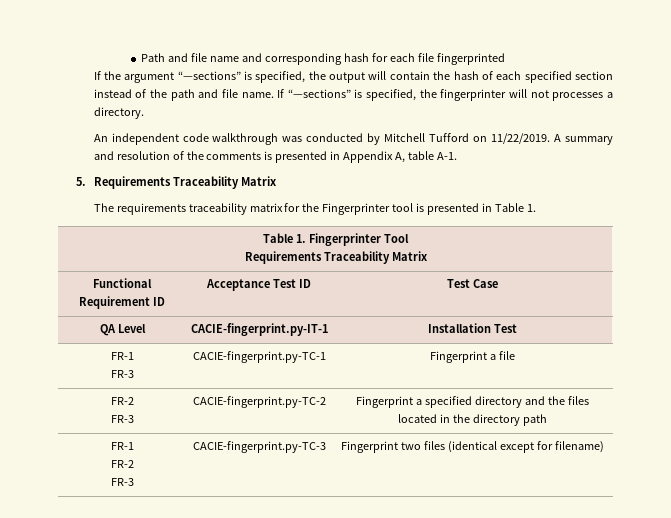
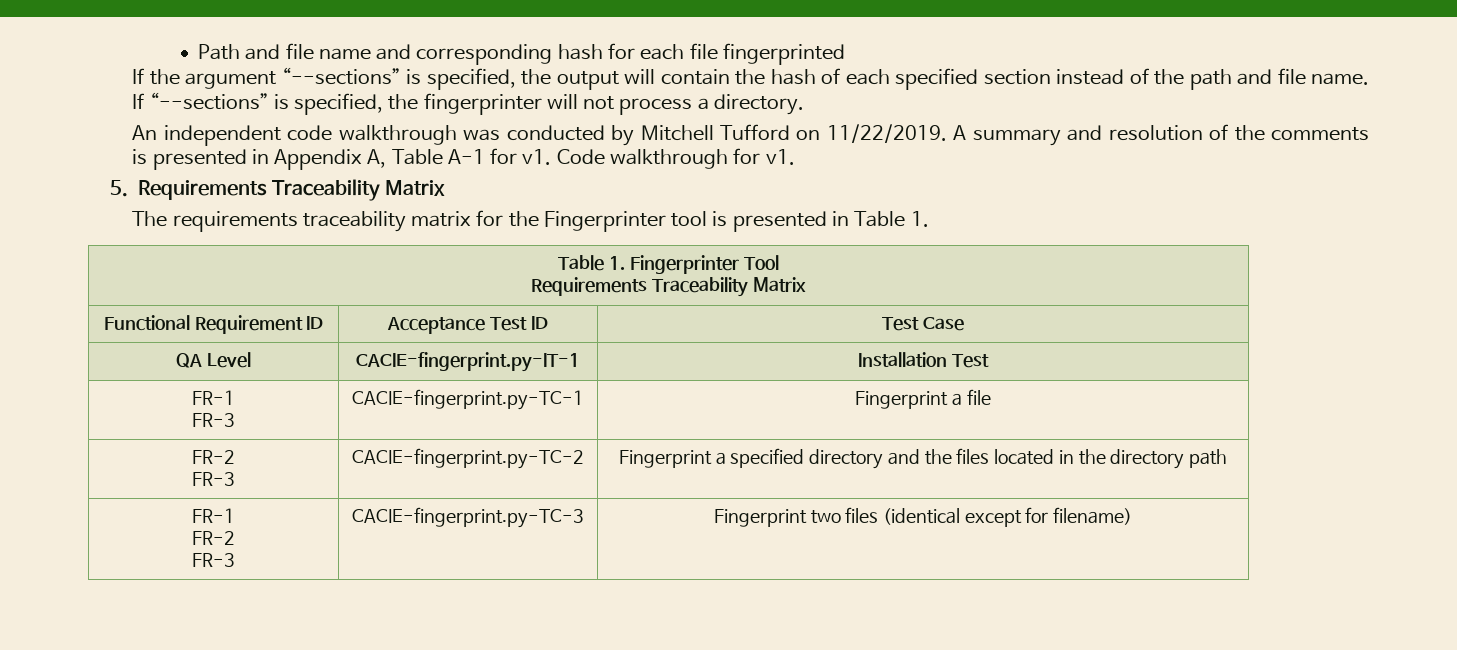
[177,71,241,80] “—sections” -> [281,67,401,85] “--sections”
[287,89,351,98] “—sections” -> [149,92,269,110] “--sections”
[552,92,604,101] processes -> [619,98,693,115] process
[408,151,458,160] table A-1. -> [391,148,795,169] Table A-1 for v1. Code walkthrough for v1.

